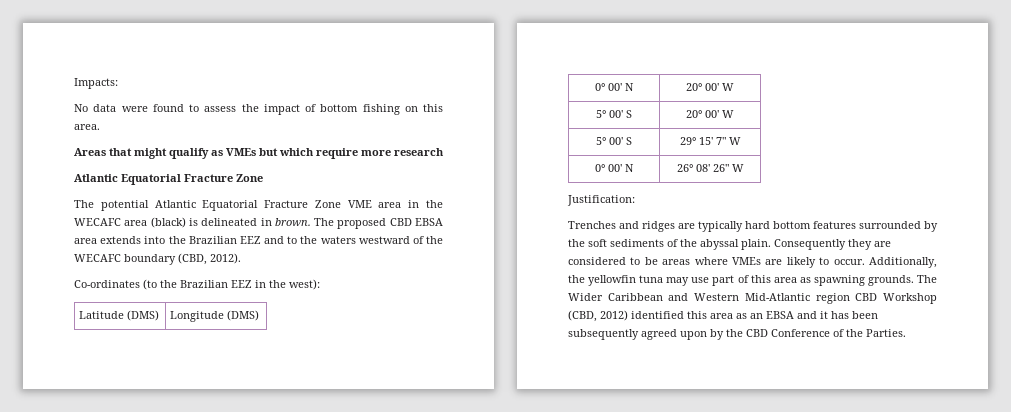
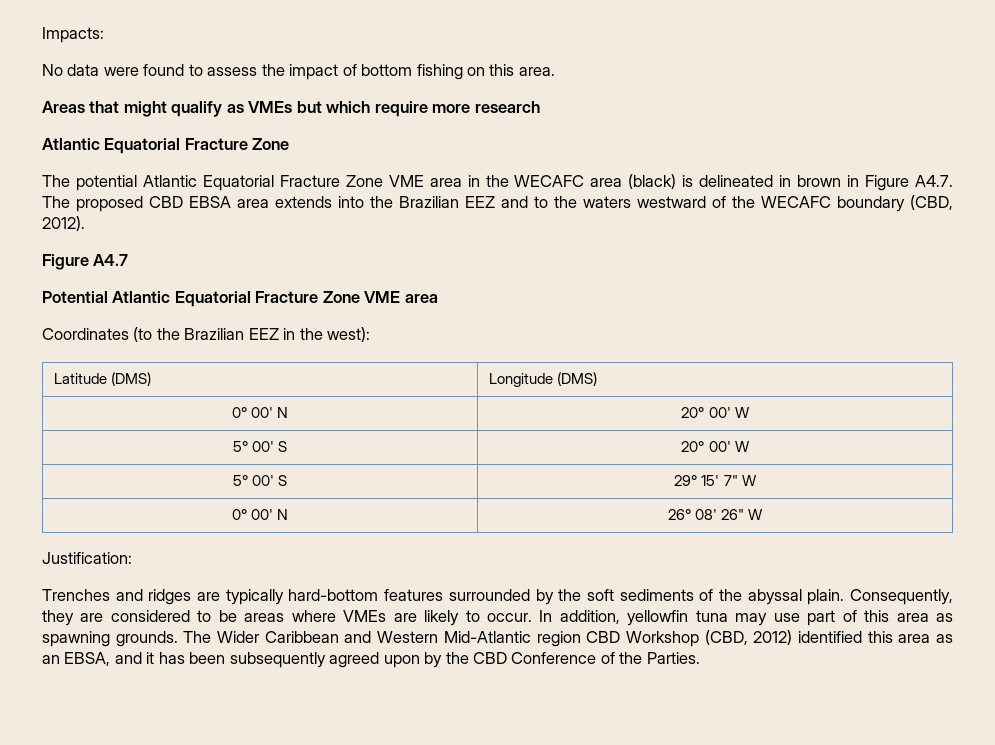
[274,218,311,226] brown. -> [797,175,953,191] brown in Figure A4.7.
[74,280,140,288] Co-ordinates -> [42,254,129,270] [42,291,438,307] [42,328,129,340] Figure A4.7 // Potential Atlantic Equatorial Fracture Zone VME area // Coordinates
[745,221,811,229] hard bottom -> [288,589,379,601] hard-bottom
[774,239,846,250] Consequently -> [850,589,953,605] Consequently,
[869,257,937,268] [568,275,585,283] Additionally, the -> [539,610,620,624] In addition,
[766,311,794,319] EBSA -> [64,652,111,666] EBSA,

